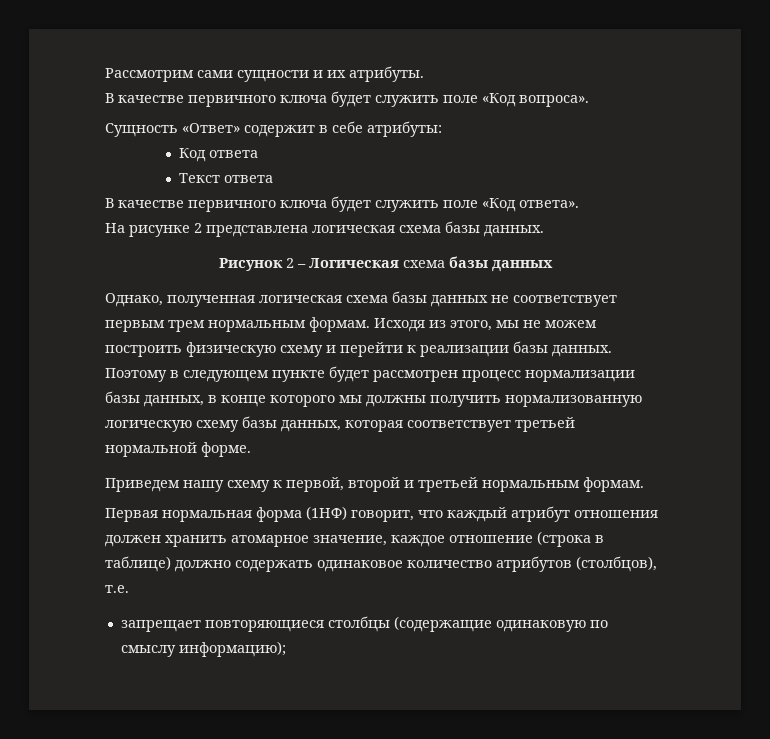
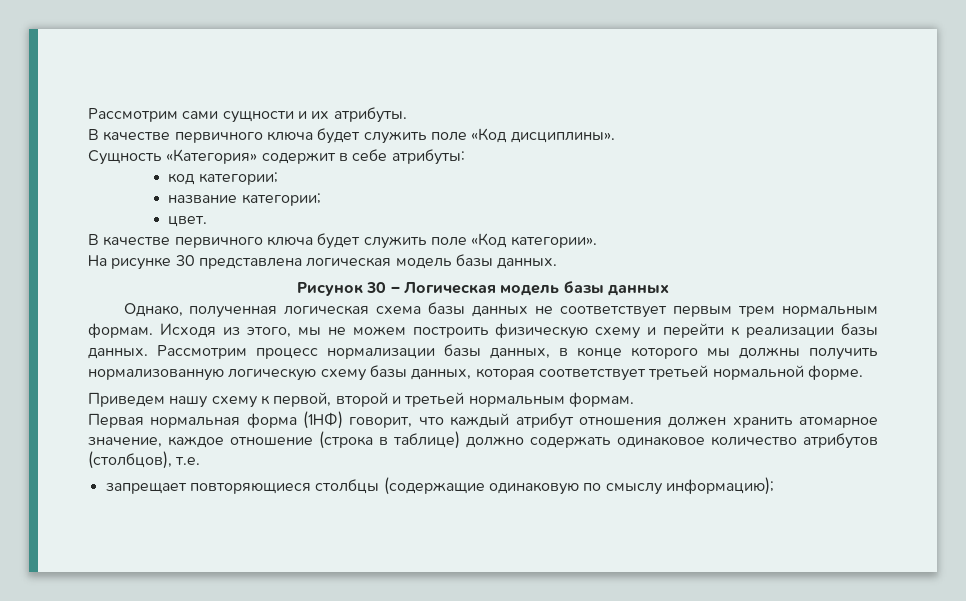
[519,95,589,107] вопроса». -> [510,132,615,143] дисциплины».
[182,123,240,133] «Ответ» -> [166,149,258,164] «Категория»
[178,148,258,162] [178,173,273,183] [105,196,579,212] Код ответа // Текст ответа // В качестве первичного ключа будет служить поле «Код ответа». -> [168,172,278,185] [168,193,321,206] [168,216,208,227] [88,233,597,249] код категории; // название категории; // цвет. // В качестве первичного ключа будет служить поле «Код категории».
[194,223,202,233] 2 -> [175,255,195,266] 30
[399,225,441,233] схема -> [395,258,452,269] модель
[285,258,294,268] 2 -> [366,282,387,293] 30
[402,260,445,268] схема -> [500,285,560,296] модель
[105,366,458,382] Поэтому в следующем пункте будет рассмотрен -> [157,345,247,359] Рассмотрим

